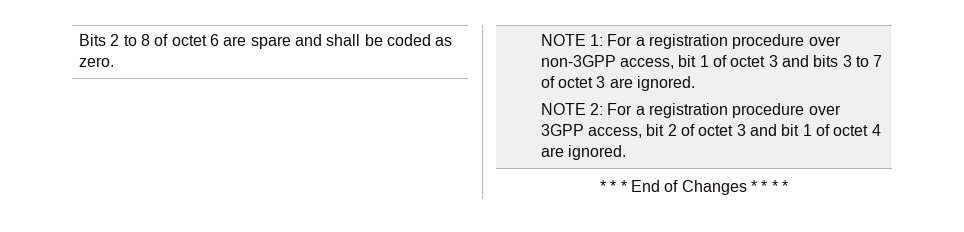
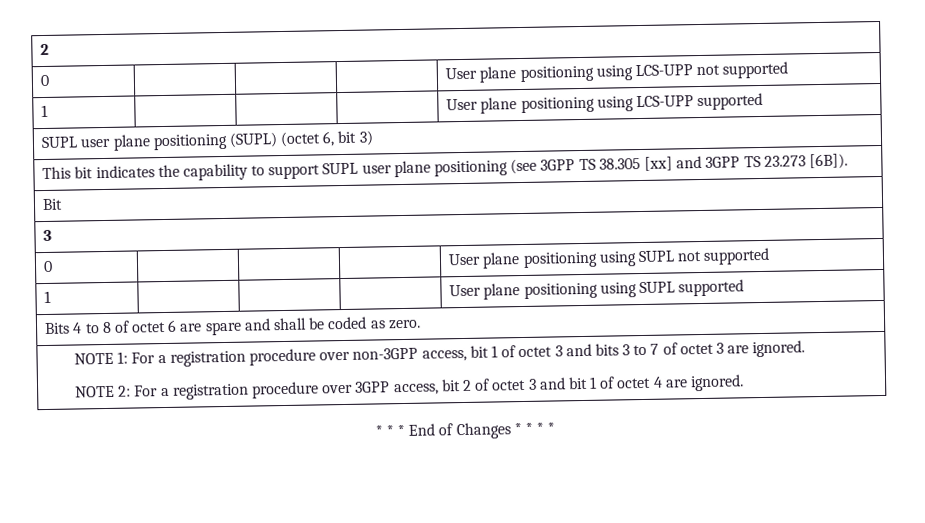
[79,34,120,46] Bits 2 -> [40,43,50,56] [40,74,50,87] [445,61,789,83] [41,104,49,118] [446,92,764,114] [41,130,374,151] [42,153,848,181] [42,198,64,211] [43,229,53,242] [43,260,54,273] [448,247,771,269] [44,290,52,304] [449,279,745,300] [44,322,83,335] 2 // 0 | | | | User plane positioning using LCS-UPP not supported // 1 | | | | User plane positioning using LCS-UPP supported // SUPL user plane positioning (SUPL) (octet 6, bit 3) // This bit indicates the capability to support SUPL user plane positioning (see 3GPP TS 38.305 [xx] and 3GPP TS 23.273 [6B]). // Bit // 3 // 0 | | | | User plane positioning using SUPL not supported // 1 | | | | User plane positioning using SUPL supported // Bits 4

